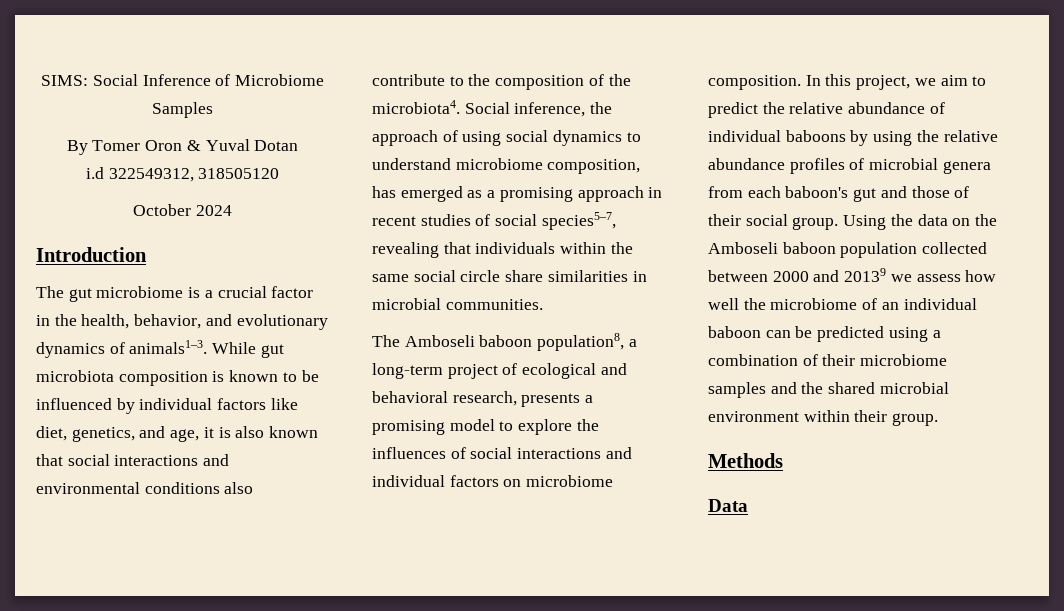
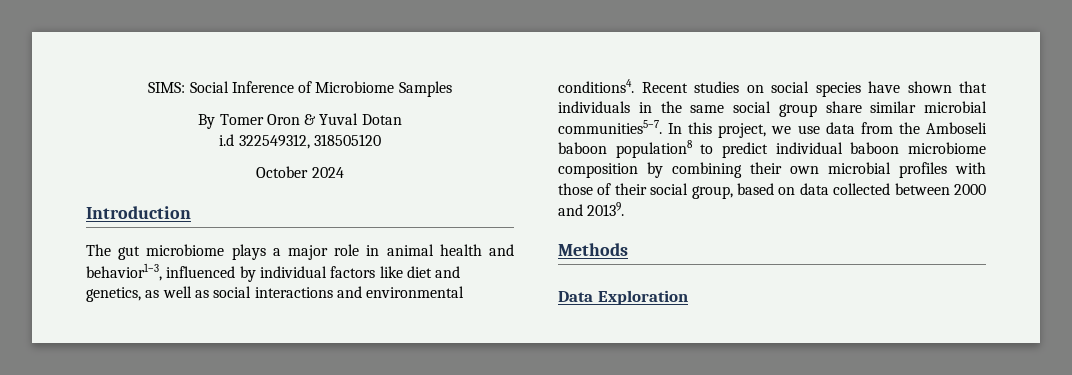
[188,286,314,298] [36,314,328,330] [36,340,284,358] [36,370,319,386] is a crucial factor in the health, behavior, and evolutionary dynamics of animals1–3. While gut microbiota composition is known to be -> [231,244,514,260] [86,263,162,281] plays a major role in animal health and behavior1–3,
[36,426,319,442] [36,454,230,466] [36,482,254,494] [372,74,631,90] [372,100,613,117] [372,130,641,146] [372,158,641,174] [372,186,663,202] [372,212,616,230] [372,242,439,258] diet, genetics, and age, it is also known that social interactions and environmental conditions also contribute to the composition of the microbiota4. Social inference, the approach of using social dynamics to understand microbiome composition, has emerged as a promising approach in recent studies of social species5–7, revealing -> [406,266,461,278] [86,286,465,302] [558,79,952,97] diet and genetics, as well as social interactions and environmental conditions4. Recent studies on social species have shown
[560,242,607,254] within -> [638,102,652,113] in
[460,270,647,282] [372,298,543,310] [372,333,637,351] [372,363,627,379] [372,391,594,407] [372,419,599,435] [372,447,632,459] [372,475,614,487] [708,74,987,90] [708,102,945,118] [708,130,998,146] [708,158,991,174] [708,186,970,202] [708,214,998,230] [708,242,988,258] [708,268,997,282] [708,298,977,310] [708,326,941,342] [708,354,948,366] [708,382,949,398] [708,410,939,426] circle share similarities in microbial communities. // The Amboseli baboon population8, a long-term project of ecological and behavioral research, presents a promising model to explore the influences of social interactions and individual factors on microbiome composition. In this project, we aim to predict the relative abundance of individual baboons by using the relative abundance profiles of microbial genera from each baboon's gut and those of their social group. Using the data on the Amboseli baboon population collected between 2000 and 20139 we assess how well the microbiome of an individual baboon can be predicted using a combination of their microbiome samples and the shared microbial environment within their group. -> [778,101,987,117] [558,120,987,138] [558,140,987,158] [558,162,986,178] [558,183,986,199] [558,202,625,216] group share similar microbial communities5–7. In this project, we use data from the Amboseli baboon population8 to predict individual baboon microbiome composition by combining their own microbial profiles with those of their social group, based on data collected between 2000 and 20139.
(748, 505) none -> [597,290,688,305] Exploration

